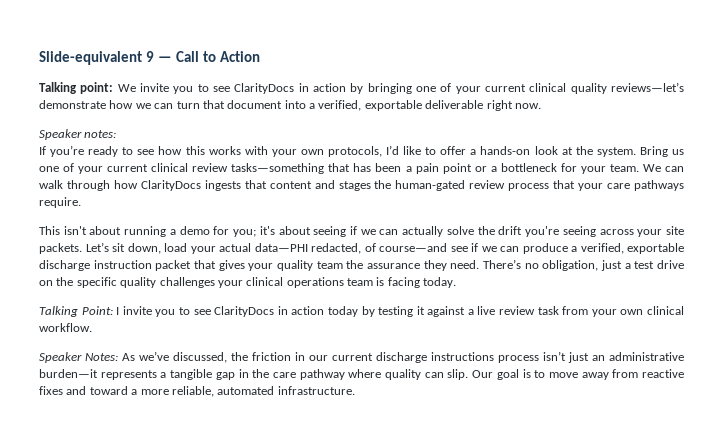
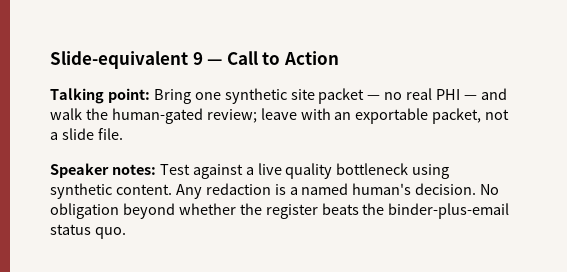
[117,82,684,94] [39,100,541,111] [39,129,117,140] [39,145,684,157] [39,163,684,174] [39,180,684,191] [39,197,81,208] [39,226,685,237] [39,242,684,254] [39,259,684,271] [39,277,457,288] [39,306,684,317] [39,323,92,332] [39,351,684,363] [39,369,684,380] [39,386,355,397] We invite you to see ClarityDocs in action by bringing one of your current clinical quality reviews—let’s demonstrate how we can turn that document into a verified, exportable deliverable right now. // Speaker notes: // If you’re ready to see how this works with your own protocols, I’d like to offer a hands-on look at the system. Bring us one of your current clinical review tasks—something that has been a pain point or a bottleneck for your team. We can walk through how ClarityDocs ingests that content and stages the human-gated review process that your care pathways require. // This isn't about running a demo for you; it's about seeing if we can actually solve the drift you're seeing across your site packets. Let’s sit down, load your actual data—PHI redacted, of course—and see if we can produce a verified, exportable discharge instruction packet that gives your quality team the assurance they need. There’s no obligation, just a test drive on the specific quality challenges your clinical operations team is facing today. // Talking Point: I invite you to see ClarityDocs in action today by testing it against a live review task from your own clinical workflow. // Speaker Notes: As we’ve discussed, the friction in our current discharge instructions process isn’t just an administrative burden—it represents a tangible gap in the care pathway where quality can slip. Our goal is to move away from reactive fixes and toward a more reliable, automated infrastructure. -> [153,88,507,104] [50,108,510,124] [50,128,123,140] [50,163,450,179] [50,183,500,199] [50,203,510,219] [50,224,126,239] Bring one synthetic site packet — no real PHI — and walk the human-gated review; leave with an exportable packet, not a slide file. // Speaker notes: Test against a live quality bottleneck using synthetic content. Any redaction is a named human's decision. No obligation beyond whether the register beats the binder-plus-email status quo.

